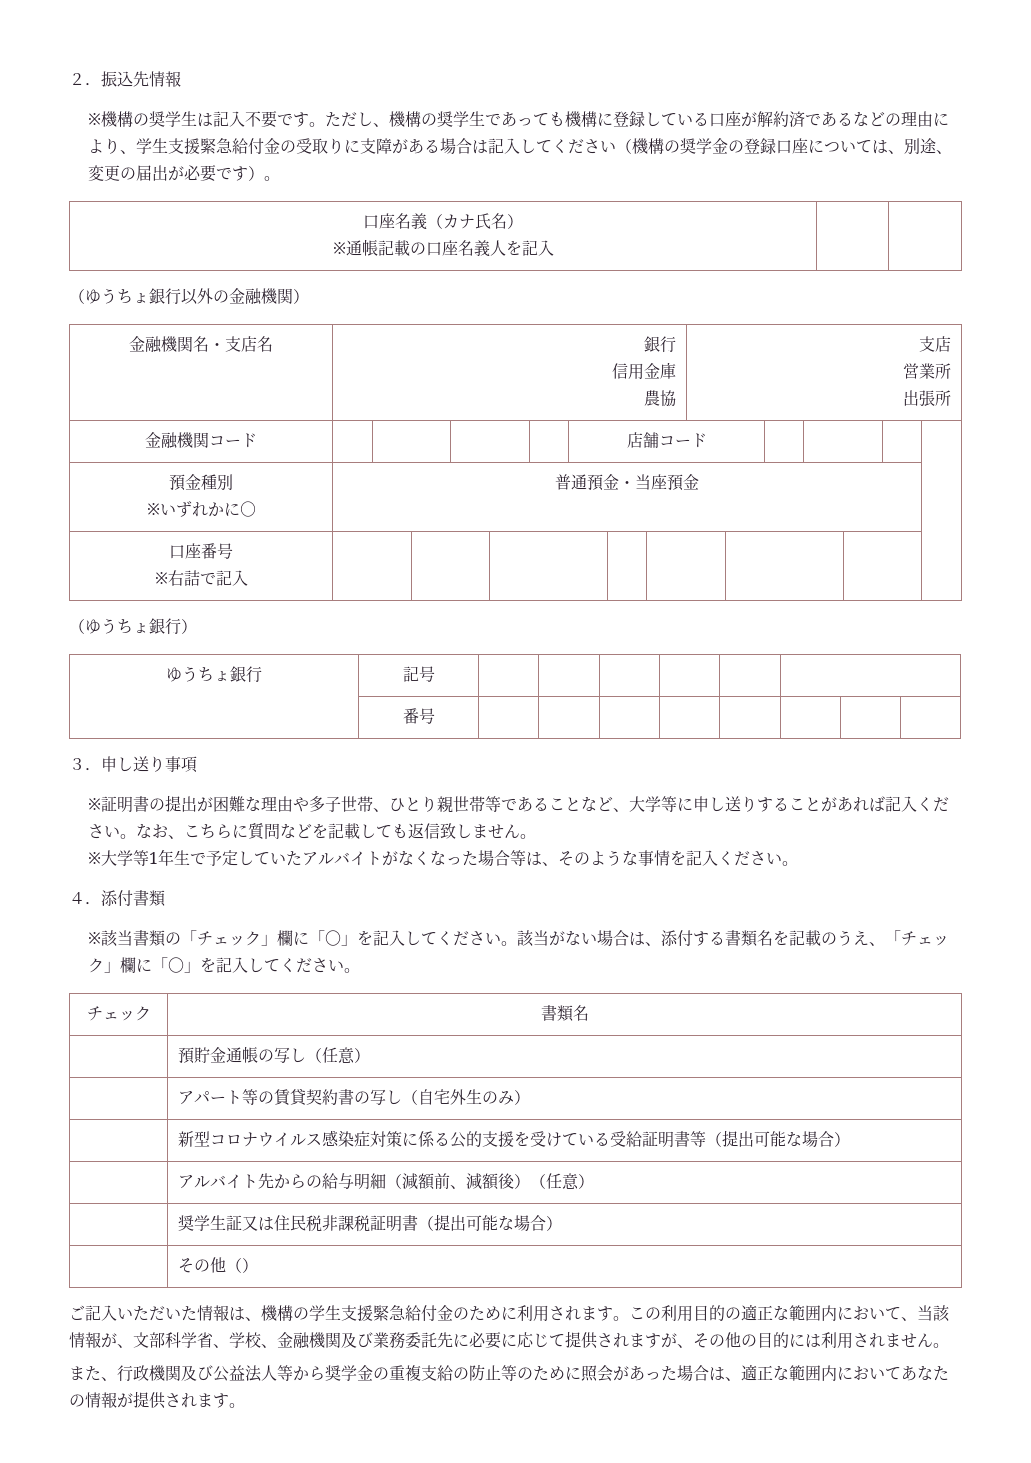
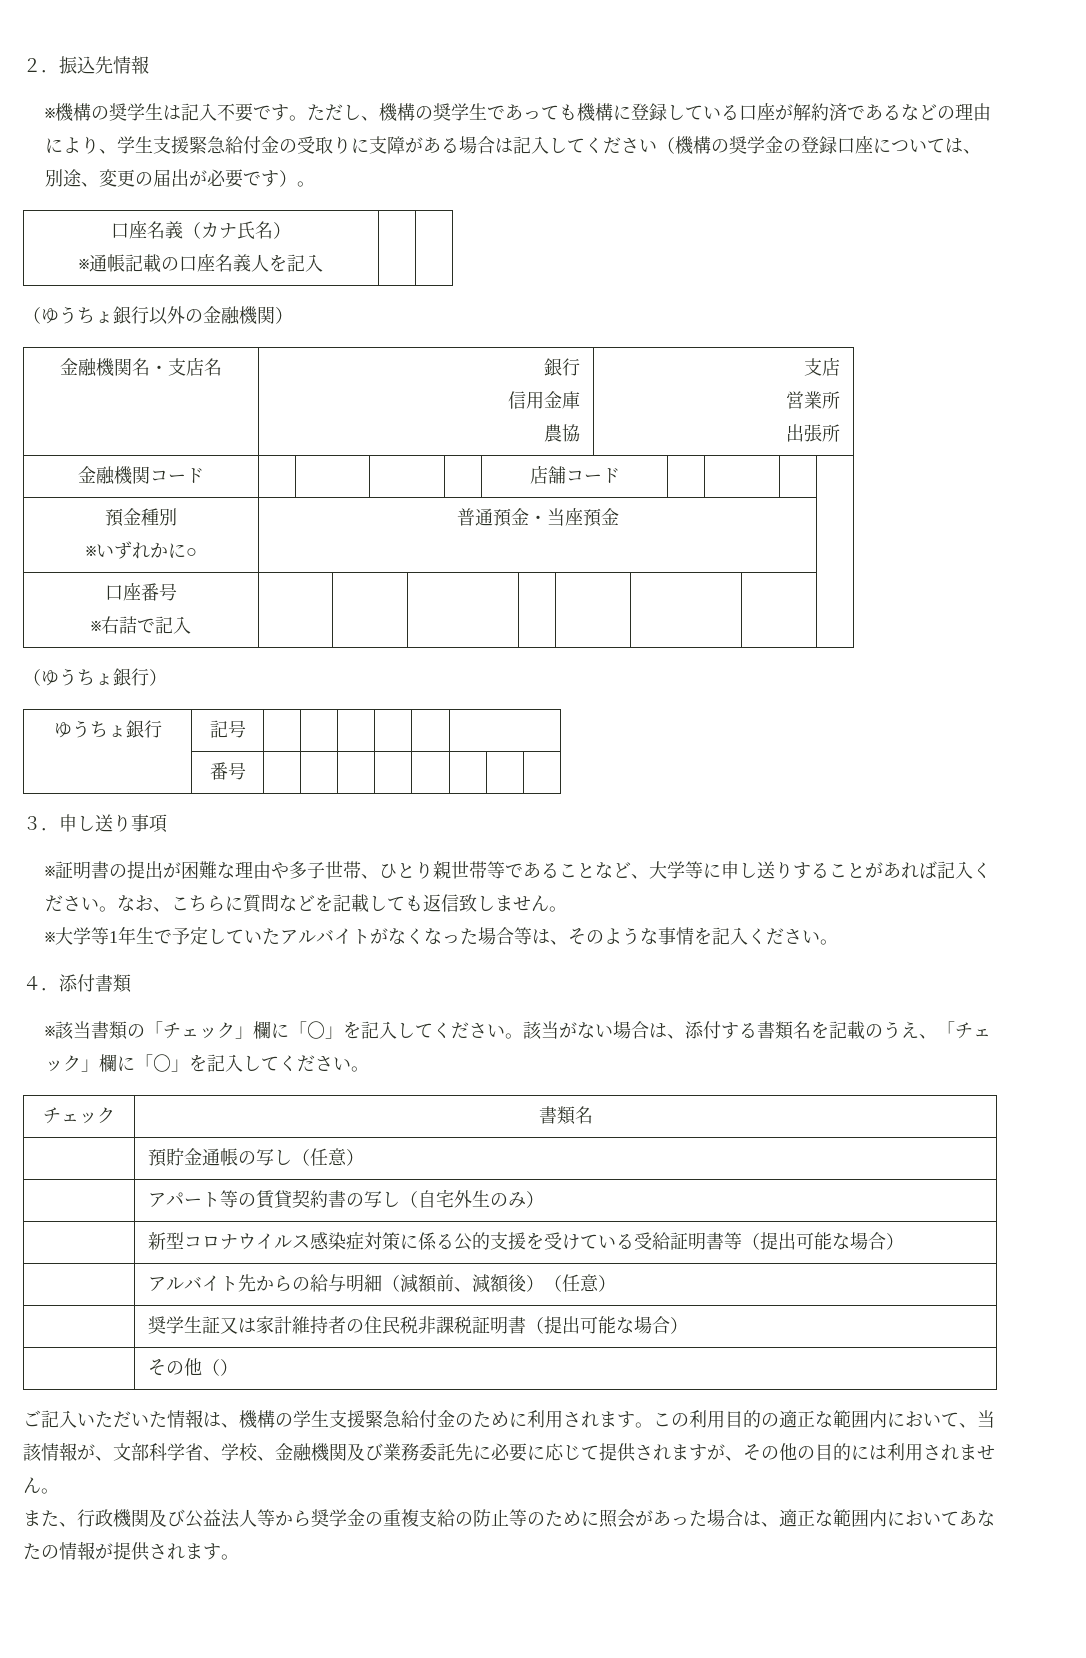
(275, 1224) none -> [256,1316,365,1334] 家計維持者の

